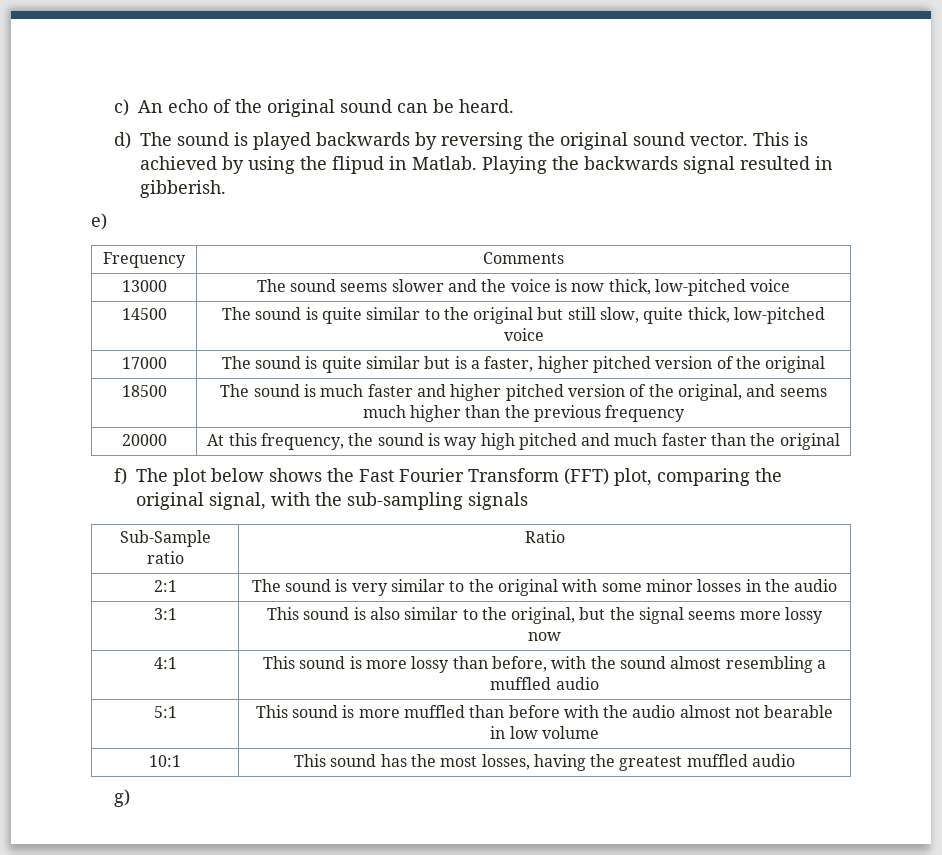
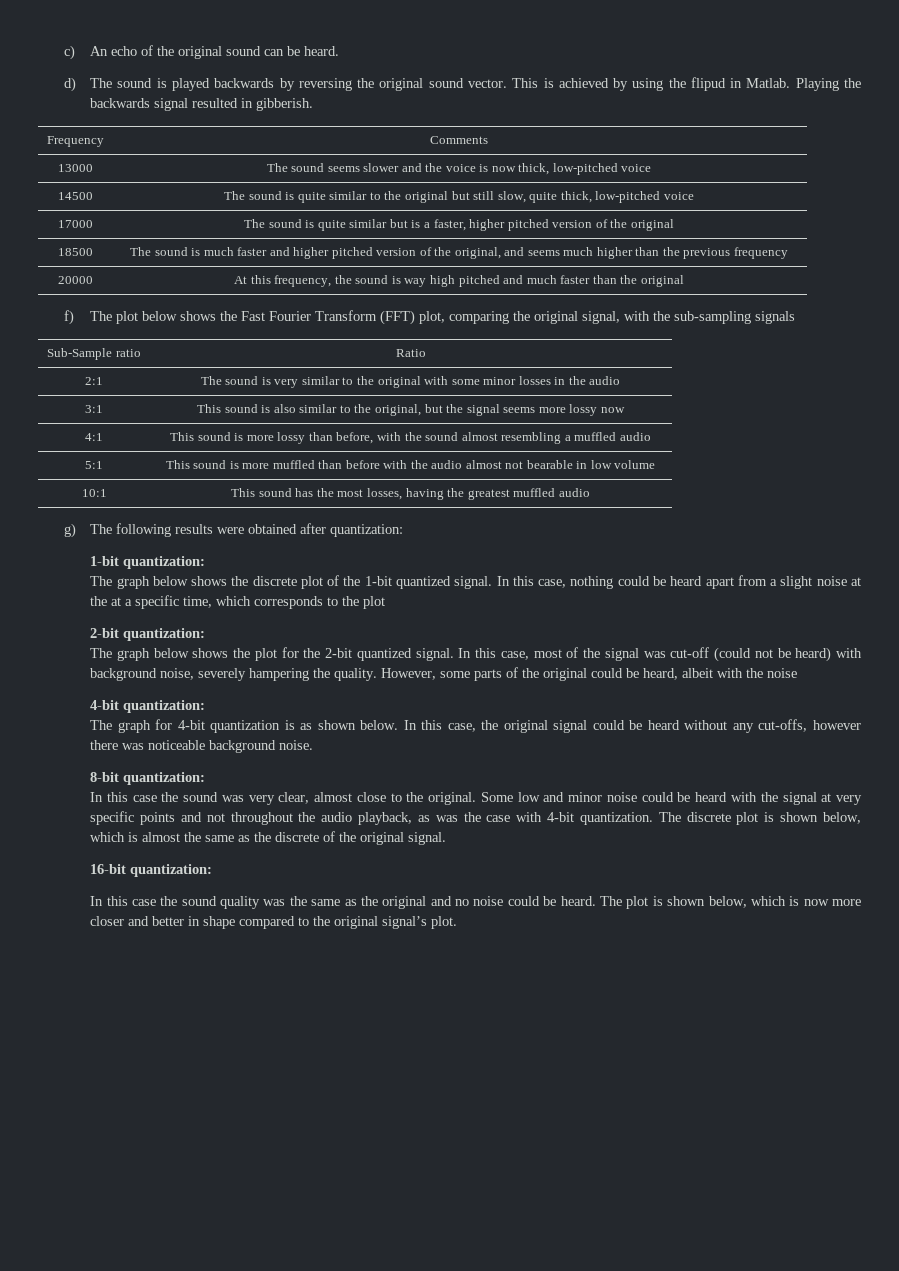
[91,213,107,230] // e) -> (314, 104) none
(130, 798) none -> [90,523,404,537] [90,556,206,569] [90,575,862,589] [90,595,386,609] [90,628,206,641] [90,647,862,662] [90,667,798,681] [90,700,206,713] [90,719,862,733] [90,740,314,753] [90,772,206,785] [90,792,863,805] [90,811,861,825] [90,831,447,845] [90,864,213,877] [90,896,862,909] [90,916,458,929] The following results were obtained after quantization: // 1-bit quantization: // The graph below shows the discrete plot of the 1-bit quantized signal. In this case, nothing could be heard apart from a slight noise at the at a specific time, which corresponds to the plot // 2-bit quantization: // The graph below shows the plot for the 2-bit quantized signal. In this case, most of the signal was cut-off (could not be heard) with background noise, severely hampering the quality. However, some parts of the original could be heard, albeit with the noise // 4-bit quantization: // The graph for 4-bit quantization is as shown below. In this case, the original signal could be heard without any cut-offs, however there was noticeable background noise. // 8-bit quantization: // In this case the sound was very clear, almost close to the original. Some low and minor noise could be heard with the signal at very specific points and not throughout the audio playback, as was the case with 4-bit quantization. The discrete plot is shown below, which is almost the same as the discrete of the original signal. // 16-bit quantization: // In this case the sound quality was the same as the original and no noise could be heard. The plot is shown below, which is now more closer and better in shape compared to the original signal’s plot.

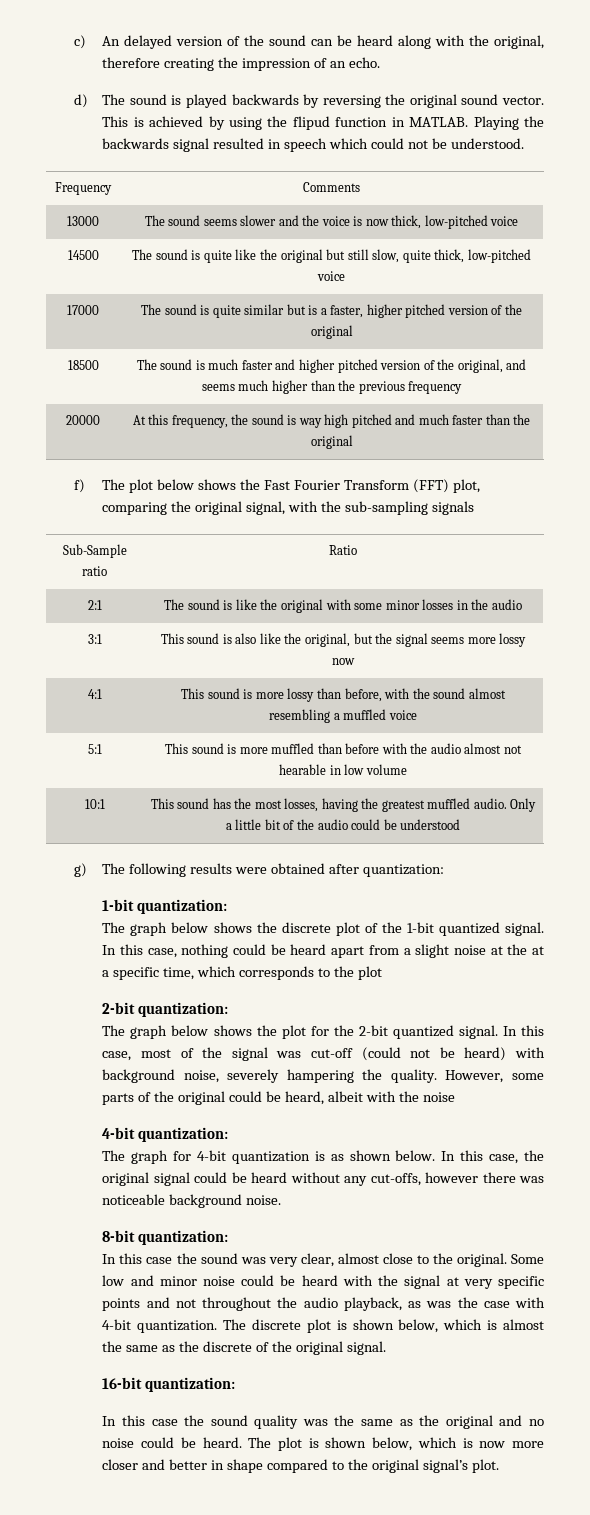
[111,45,223,59] echo of the original -> [124,35,265,49] delayed version of the
[304,46,340,56] heard. -> [357,35,545,49] [102,57,380,71] heard along with the original, therefore creating the impression of an echo.
[730,78,791,88] in Matlab. -> [335,117,469,127] function in MATLAB.
[256,98,314,111] gibberish. -> [284,138,524,152] speech which could not be understood.
[329,191,381,200] similar to -> [235,249,257,260] like
[274,376,354,388] very similar to -> [235,599,257,610] like
[299,404,351,413] similar to -> [259,633,281,644] like
[619,432,651,441] audio -> [388,710,417,720] voice
[526,460,573,469] bearable -> [279,764,327,775] hearable
[558,488,590,497] audio -> [473,798,537,812] [225,819,461,830] audio. Only a little bit of the audio could be understood

